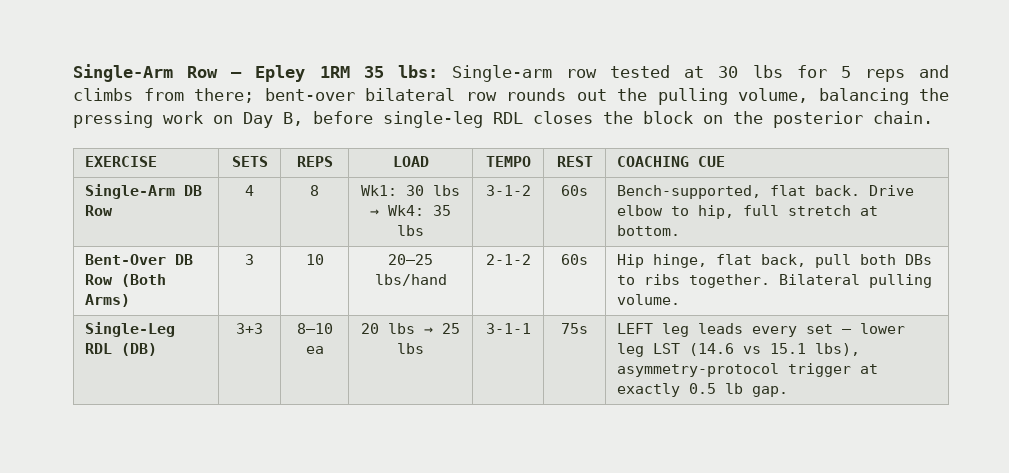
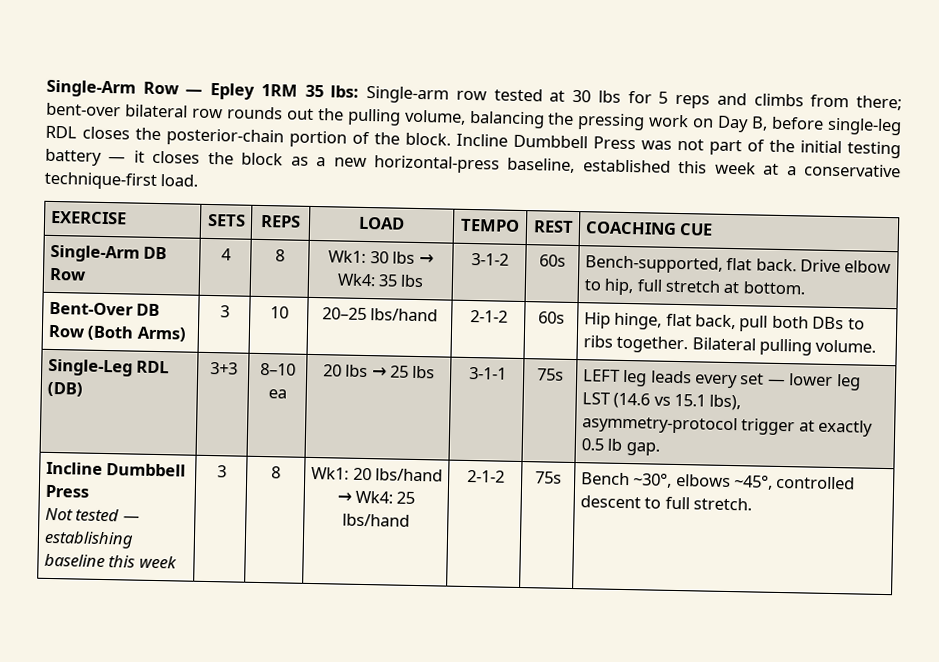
[643,111,933,128] block on the posterior chain. -> [166,128,901,159] [45,148,901,178] [44,171,199,190] posterior-chain portion of the block. Incline Dumbbell Press was not part of the initial testing battery — it closes the block as a new horizontal-press baseline, established this week at a conservative technique-first load.
(789, 391) none -> [45,461,187,477] [44,484,89,498] [44,507,140,522] [43,530,134,549] [43,553,177,569] [216,465,227,478] [271,466,281,479] [311,466,443,482] [336,490,416,504] [342,513,410,527] [466,469,505,483] [535,471,562,484] [580,472,856,490] [579,495,753,511] // Incline Dumbbell Press // Not tested — establishing baseline this week | 3 | 8 | Wk1: 20 lbs/hand → Wk4: 25 lbs/hand | 2-1-2 | 75s | Bench ~30°, elbows ~45°, controlled descent to full stretch.

